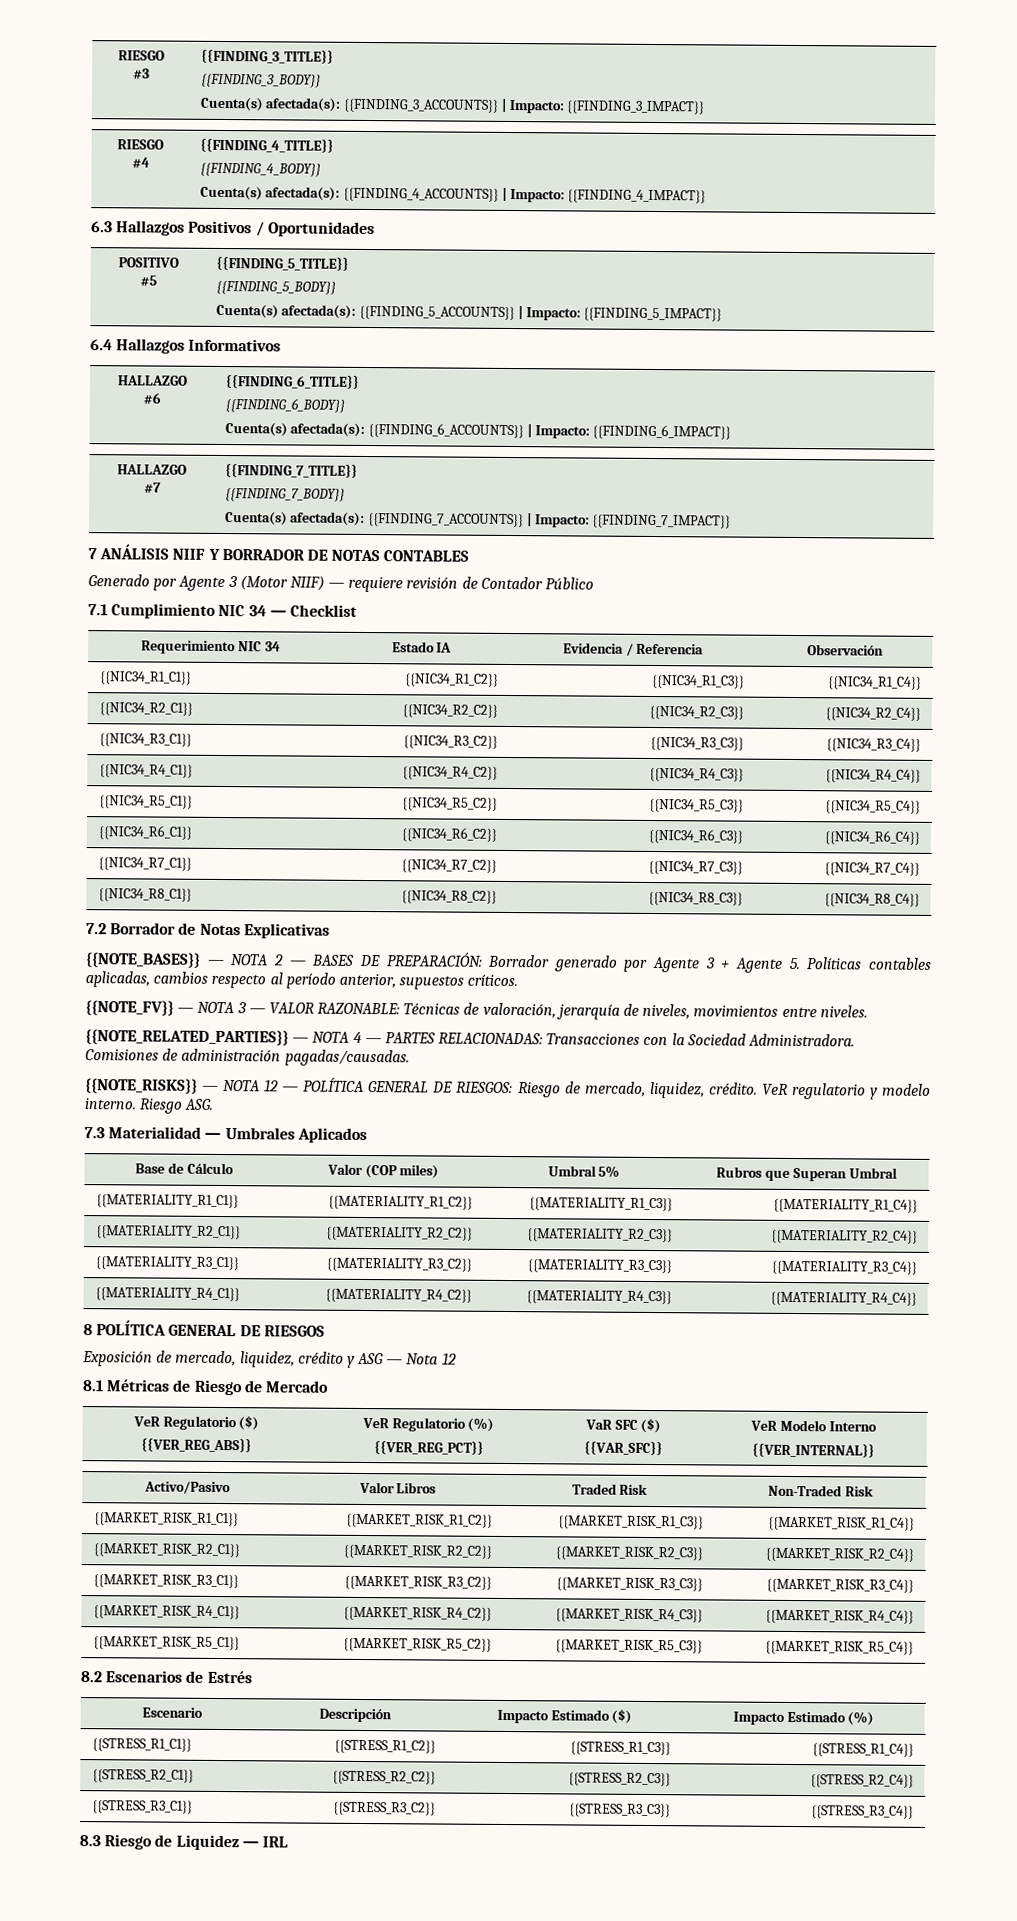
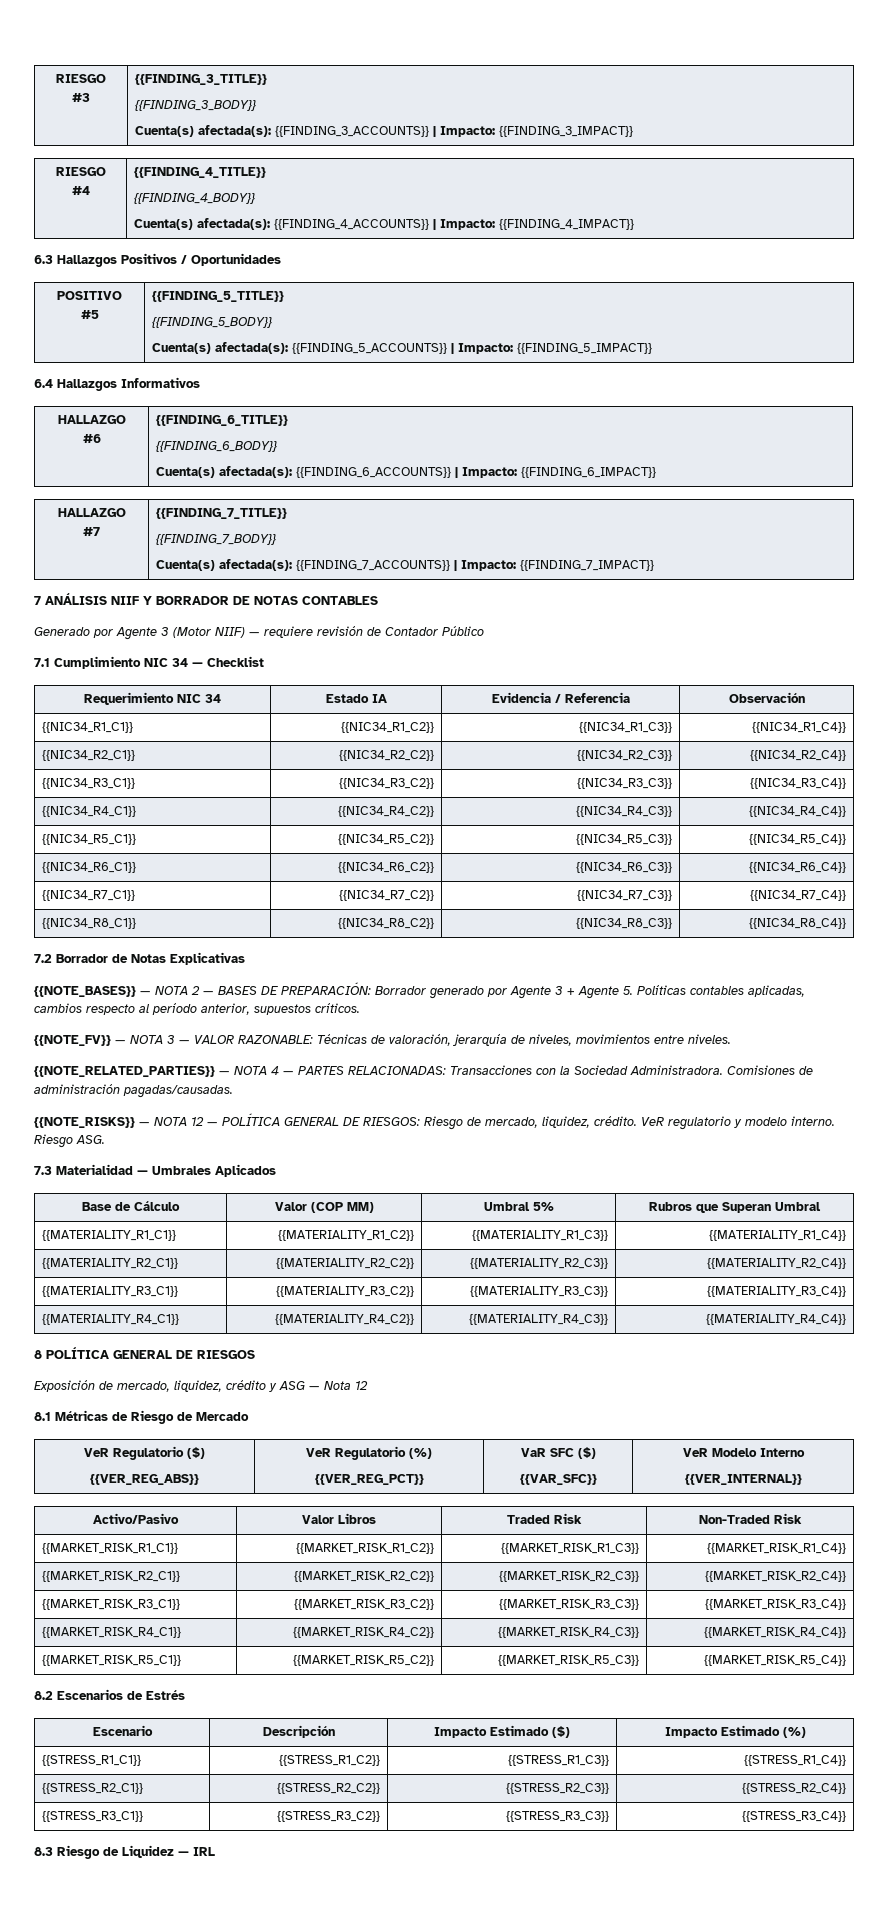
[399,1164,440,1179] miles) -> [346,1202,374,1213] MM)

